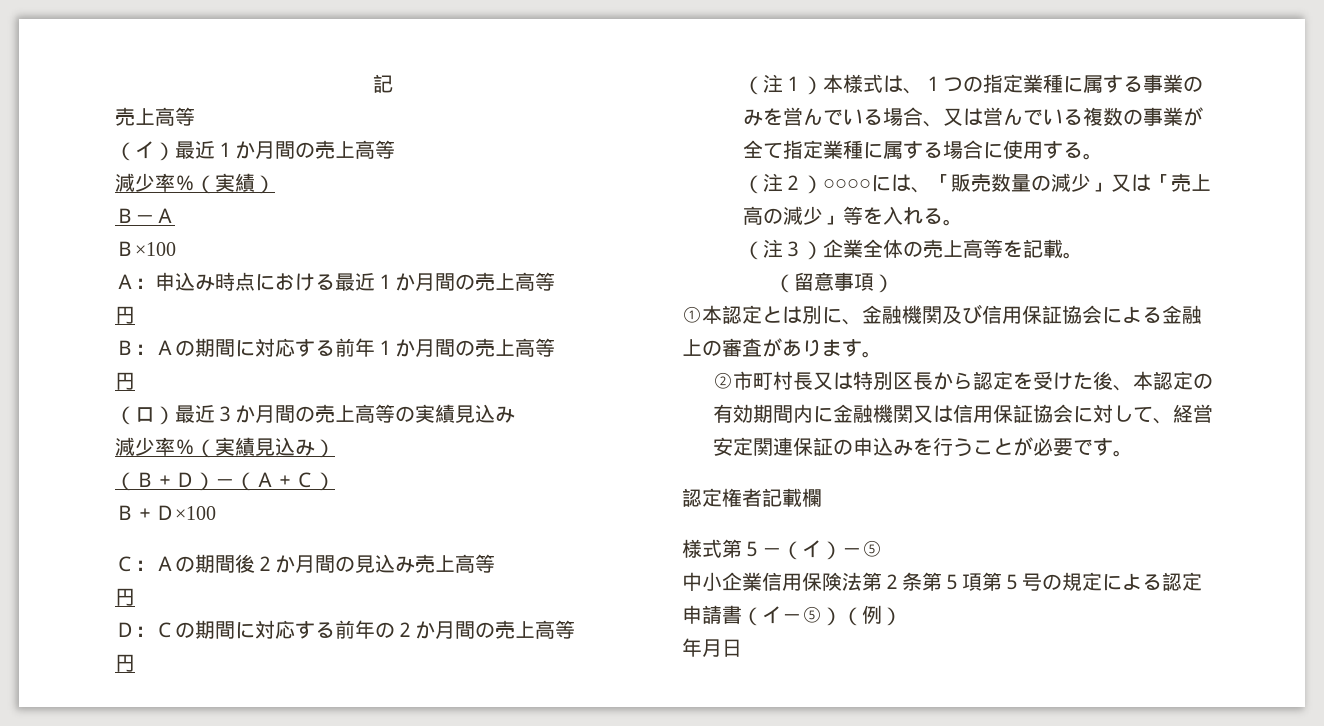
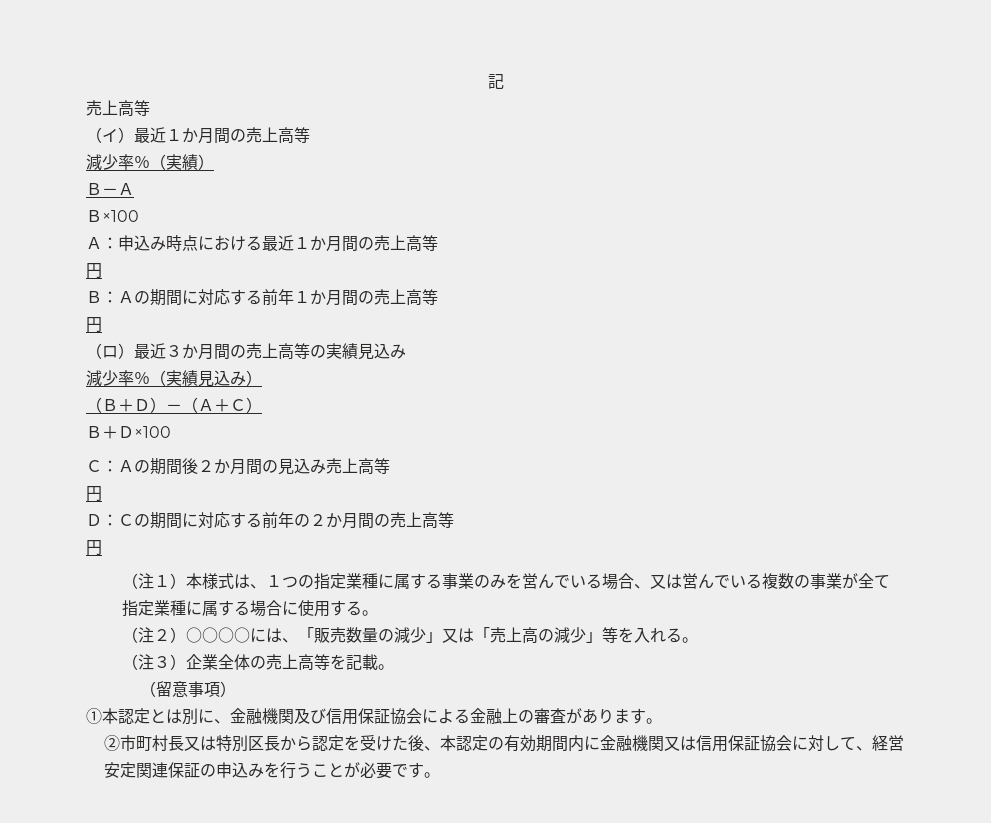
[682,488,822,507] [682,539,882,560] [682,572,1202,591] [682,605,902,626] [682,638,742,657] // 認定権者記載欄 // 様式第５－（イ）－⑤ // 中小企業信用保険法第２条第５項第５号の規定による認定申請書（イ－⑤）（例） // 年月日 -> (440, 775) none

